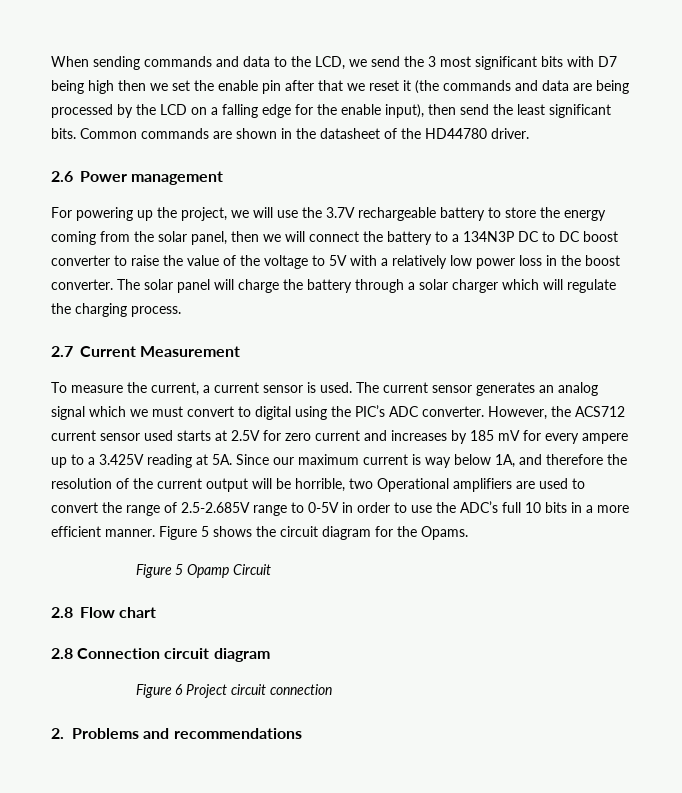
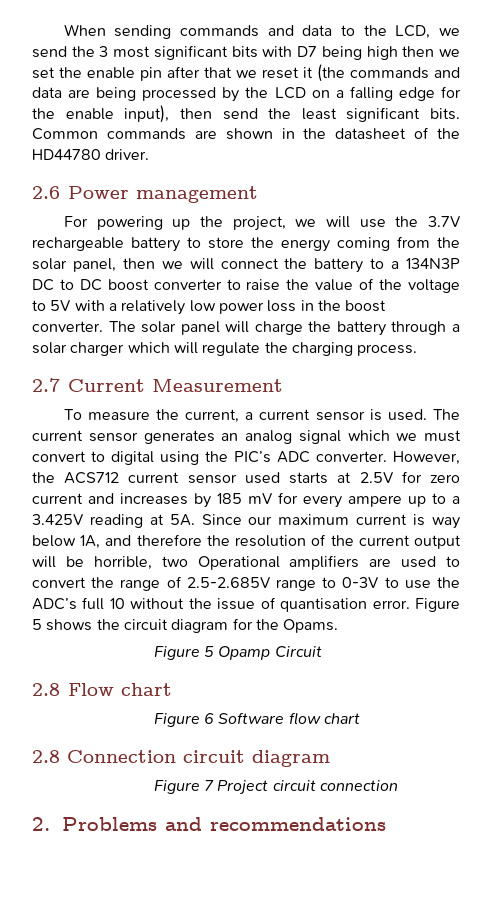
[308,502,390,513] 0-5V in order -> [342,577,380,588] 0-3V
[545,502,629,513] [51,526,155,537] bits in a more efficient manner. -> [130,597,410,612] without the issue of quantisation error.
(157, 612) none -> [153,712,360,727] // Figure 6 Software flow chart
[175,684,184,695] 6 -> [203,780,214,791] 7

